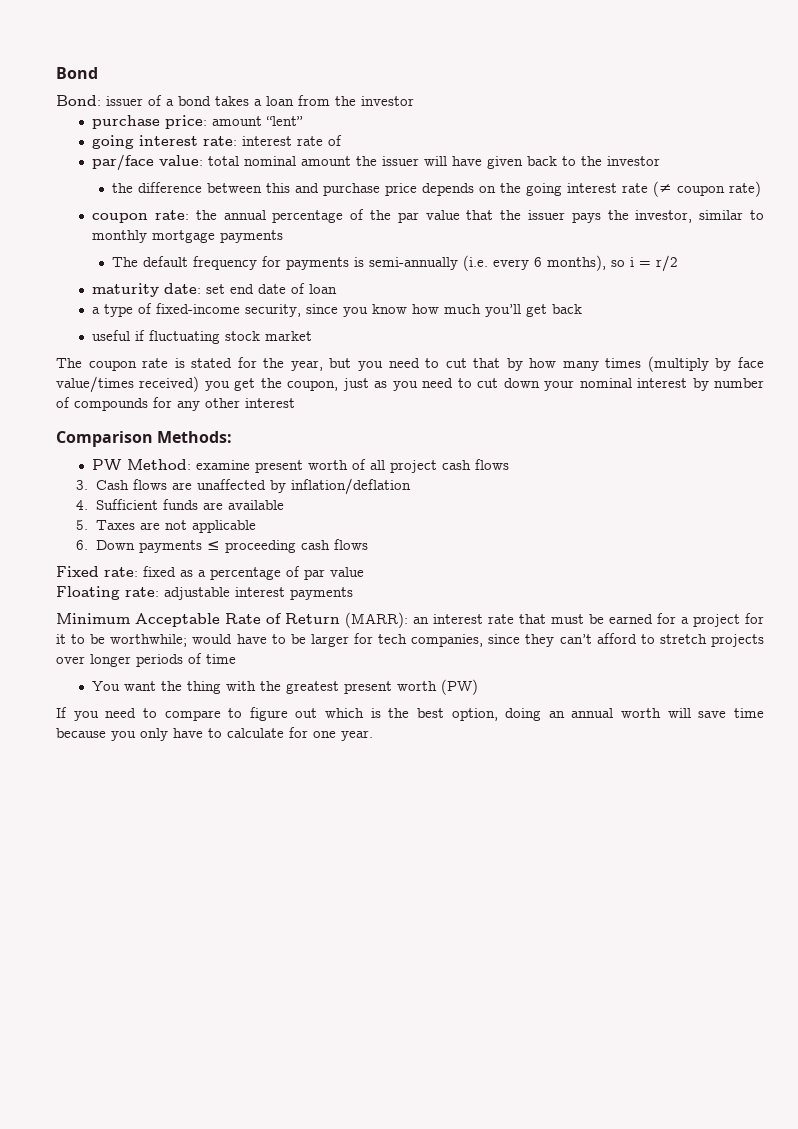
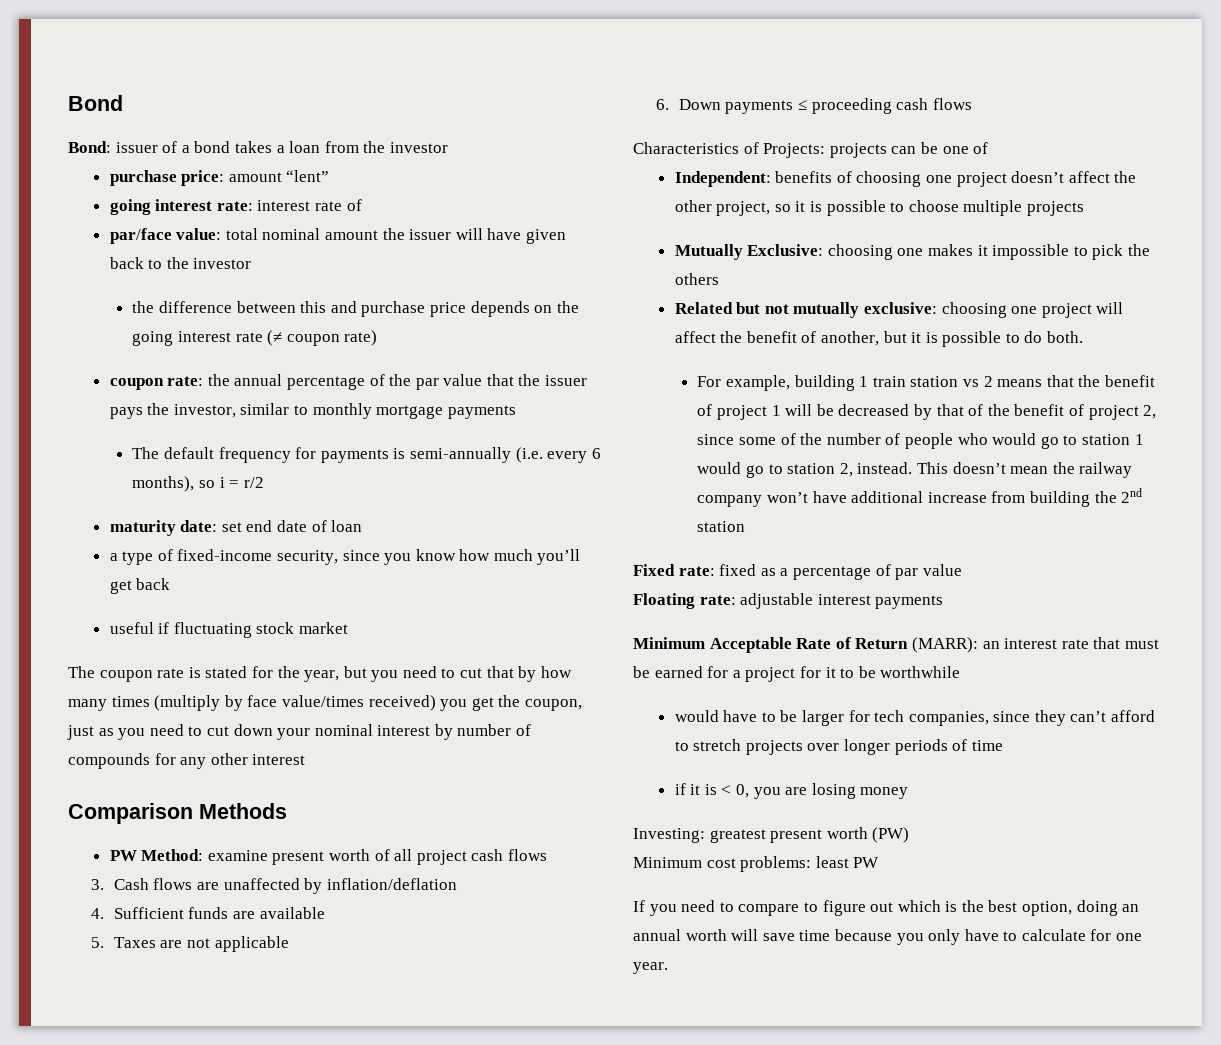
[157,431,233,443] Methods: -> [199,803,287,819] Methods
(369, 544) none -> [633,142,989,158] [674,171,1137,187] [674,200,1084,216] [674,244,1150,260] [674,273,719,285] [674,302,1124,318] [674,331,1084,347] [697,375,1155,391] [697,404,1157,420] [697,433,1144,449] [697,462,1133,478] [697,488,1143,507] [697,521,746,532] // Characteristics of Projects: projects can be one of // Independent: benefits of choosing one project doesn’t affect the other project, so it is possible to choose multiple projects // Mutually Exclusive: choosing one makes it impossible to pick the others // Related but not mutually exclusive: choosing one project will affect the benefit of another, but it is possible to do both. // For example, building 1 train station vs 2 means that the benefit of project 1 will be decreased by that of the benefit of project 2, since some of the number of people who would go to station 1 would go to station 2, instead. This doesn’t mean the railway company won’t have additional increase from building the 2nd station
[110,634,188,647] worthwhile; -> [880,666,961,678] worthwhile //
[92,681,282,694] You want the thing with the -> [674,783,909,799] [633,828,705,843] if it is < 0, you are losing money // Investing:
(479, 687) none -> [633,856,880,872] // Minimum cost problems: least PW

